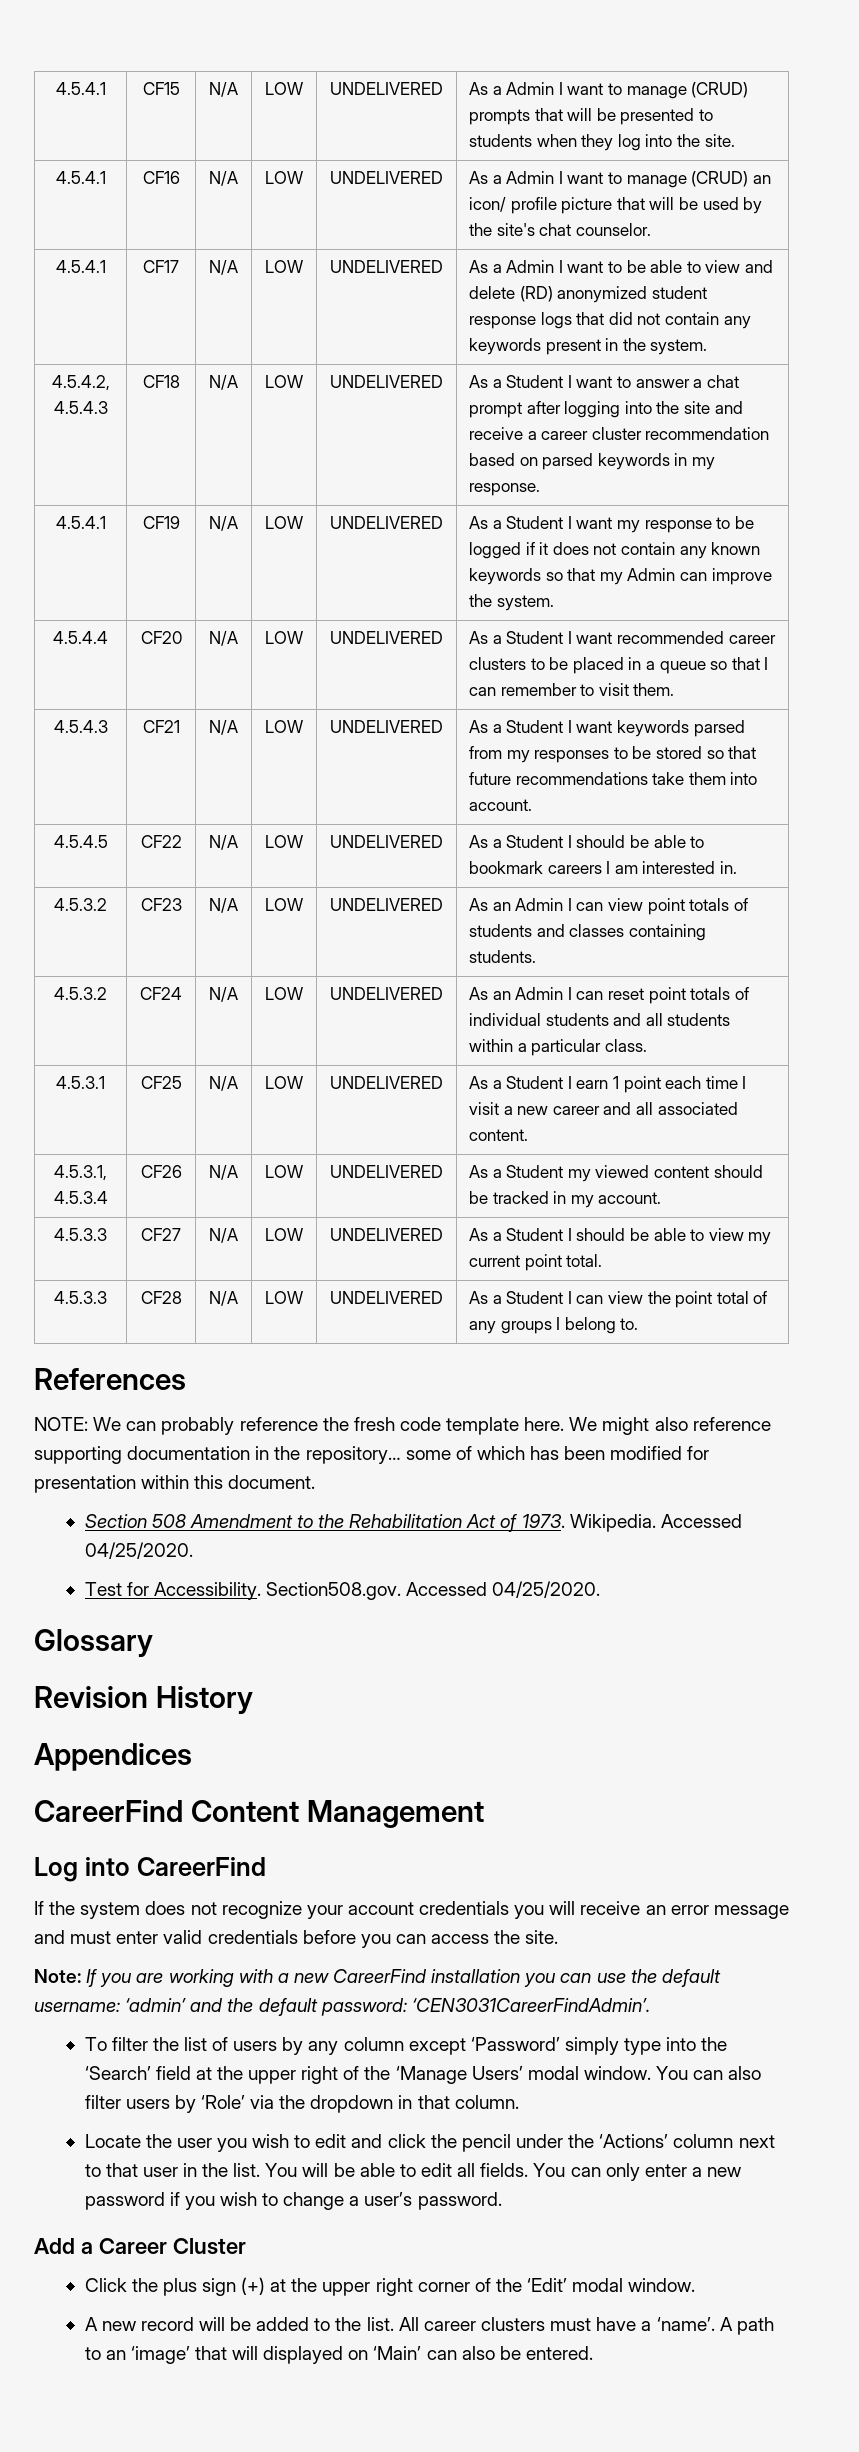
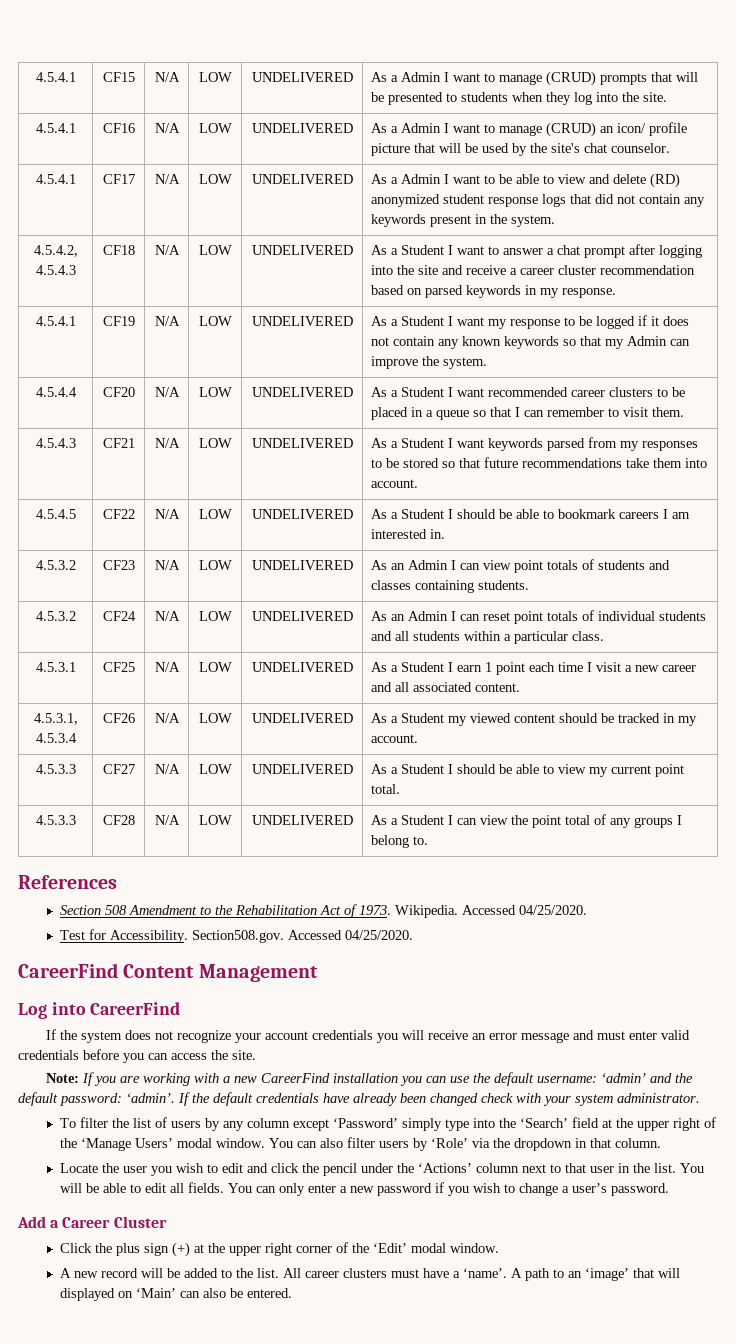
[34,1417,771,1435] [34,1446,710,1464] [34,1475,316,1493] // NOTE: We can probably reference the fresh code template here. We might also reference supporting documentation in the repository… some of which has been modified for presentation within this document. -> (117, 882) none
[34,1629,153,1657] [34,1686,253,1714] [34,1743,192,1771] // Glossary // Revision History // Appendices -> (414, 935) none
[411,1998,650,2012] ‘CEN3031CareerFindAdmin’. -> [126,1092,700,1106] ‘admin’. If the default credentials have already been changed check with your system administrator.

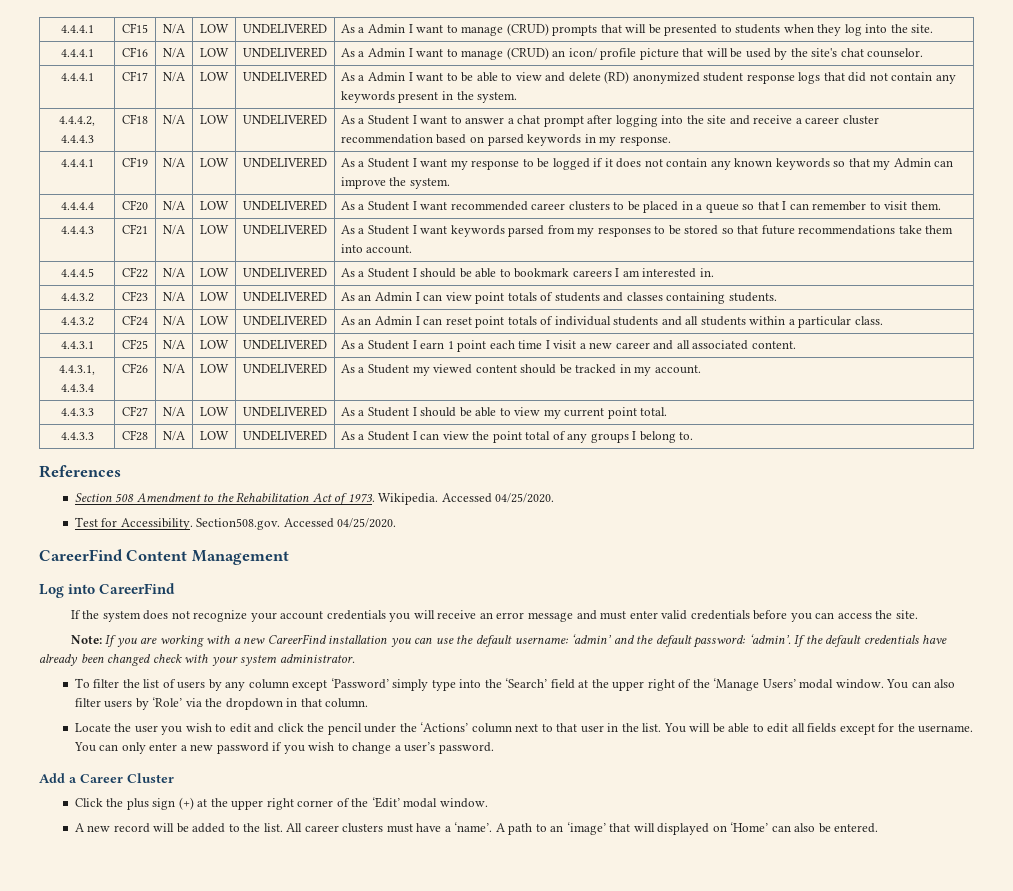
[35,72,76,82] 4.5.4.1 -> [60,25,94,33] 4.4.4.1
[35,123,76,133] 4.5.4.1 -> [60,49,94,57] 4.4.4.1
[35,174,76,184] 4.5.4.1 -> [60,73,94,81] 4.4.4.1
[33,245,78,257] [35,265,76,275] 4.5.4.2, 4.5.4.3 -> [59,116,95,126] [60,135,94,143] 4.4.4.2, 4.4.4.3
[35,316,76,326] 4.5.4.1 -> [60,159,94,167] 4.4.4.1
[35,387,77,397] 4.5.4.4 -> [60,202,94,210] 4.4.4.4
[35,438,76,448] 4.5.4.3 -> [60,226,94,234] 4.4.4.3
[35,509,76,519] 4.5.4.5 -> [60,268,94,277] 4.4.4.5
[35,560,76,570] 4.5.3.2 -> [60,293,94,302] 4.4.3.2
[35,611,76,621] 4.5.3.2 -> [60,317,94,326] 4.4.3.2
[35,662,76,672] 4.5.3.1 -> [60,341,94,349] 4.4.3.1
[33,713,78,725] [35,733,77,743] 4.5.3.1, 4.5.3.4 -> [59,365,95,375] [60,384,94,392] 4.4.3.1, 4.4.3.4
[35,764,76,774] 4.5.3.3 -> [60,408,94,416] 4.4.3.3
[35,815,76,825] 4.5.3.3 -> [60,432,94,440] 4.4.3.3
[188,1182,225,1193] fields. -> [807,723,974,735] fields except for the username.
[136,1288,177,1298] ‘Main’ -> [730,822,769,832] ‘Home’

